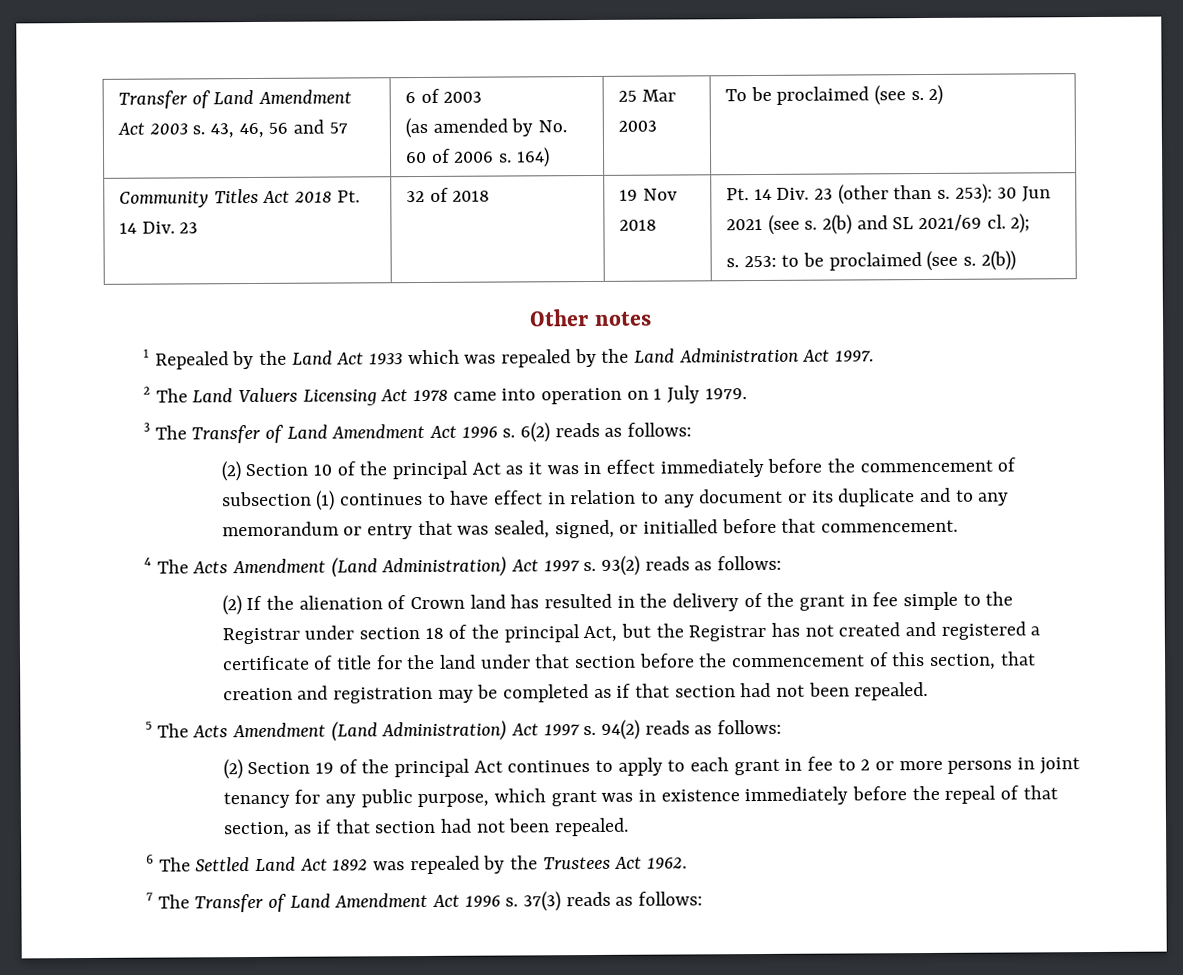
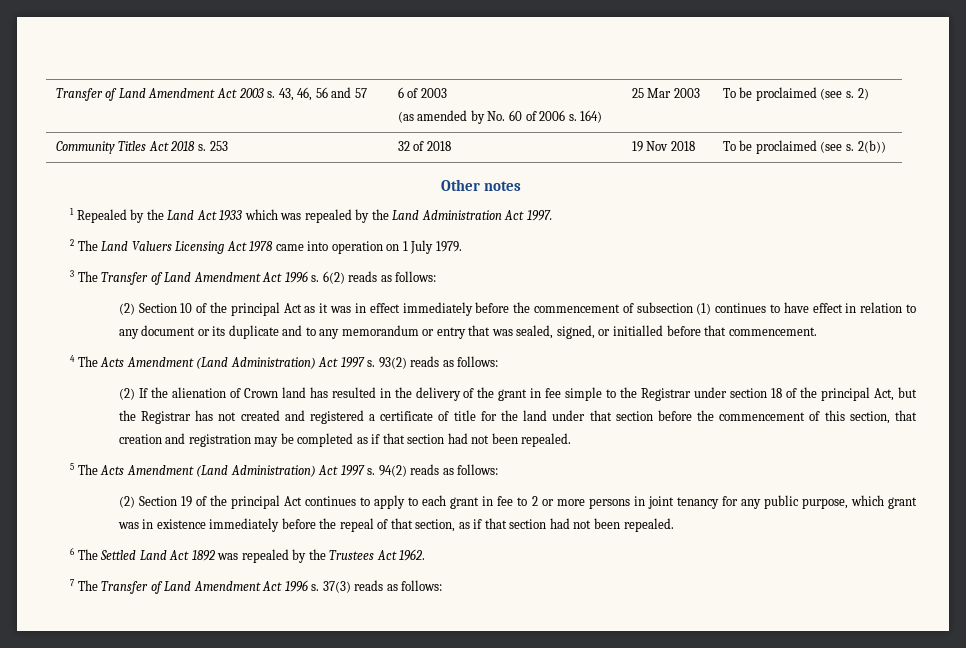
[336,190,360,203] [118,221,199,234] Pt. 14 Div. 23 -> [198,141,228,151] s. 253
[725,183,1052,205] [725,213,1031,235] [725,254,800,268] Pt. 14 Div. 23 (other than s. 253): 30 Jun 2021 (see s. 2(b) and SL 2021/69 cl. 2); // s. 253: to -> [722,141,736,151] To

